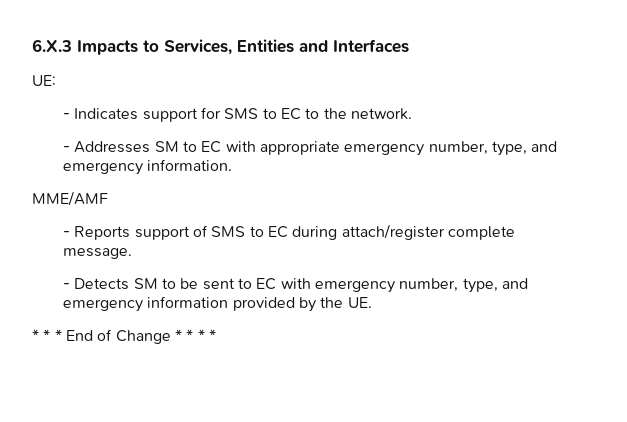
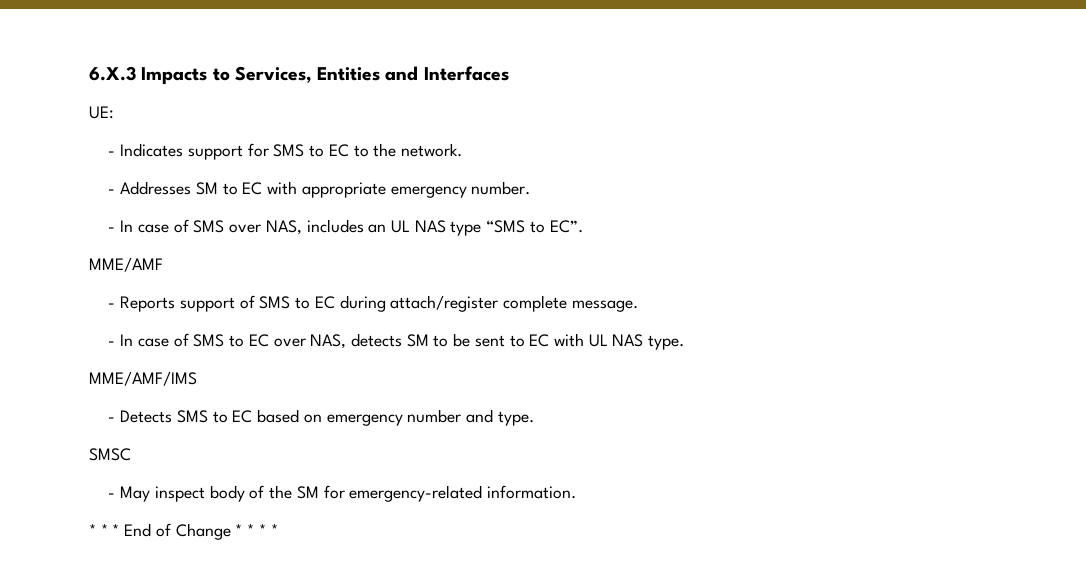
[428,141,558,156] [63,159,233,175] number, type, and emergency information. -> [471,181,531,195] [108,219,583,236] number. // - In case of SMS over NAS, includes an UL NAS type “SMS to EC”.
[74,278,130,290] Detects -> [120,333,402,349] In case of SMS to EC over NAS, detects
[314,278,528,293] [63,296,372,312] emergency number, type, and emergency information provided by the UE. -> [588,334,685,350] [89,371,197,386] [108,409,534,426] [89,448,131,461] [108,485,576,502] UL NAS type. // MME/AMF/IMS // - Detects SMS to EC based on emergency number and type. // SMSC // - May inspect body of the SM for emergency-related information.

